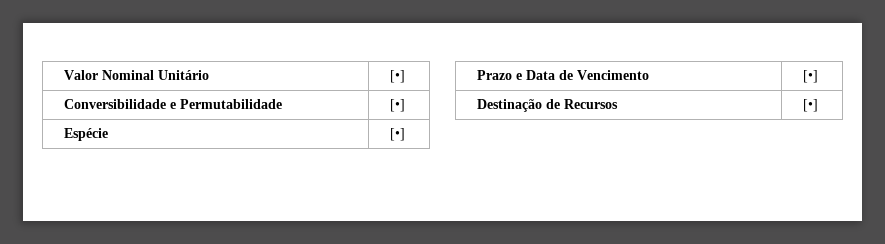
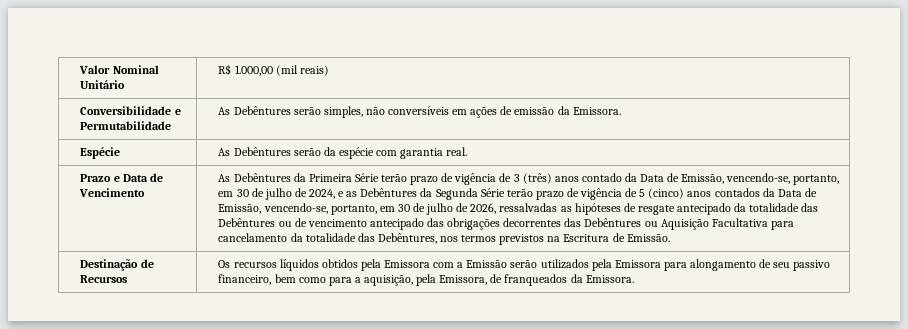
[389,70,405,83] [•] -> [218,64,329,76] R$ 1.000,00 (mil reais)
[389,99,405,112] [63,128,108,141] [389,128,405,141] [•] // Espécie | [•] -> [218,106,621,118] [80,147,121,159] [218,147,468,159] As Debêntures serão simples, não conversíveis em ações de emissão da Emissora. // Espécie | As Debêntures serão da espécie com garantia real.
[802,70,818,83] [476,99,618,112] [802,99,818,112] [•] // Destinação de Recursos | [•] -> [218,173,840,185] [218,188,817,200] [218,203,819,215] [218,218,794,230] [218,233,670,245] [80,259,154,271] [80,275,128,283] [218,259,831,271] [218,274,634,286] As Debêntures da Primeira Série terão prazo de vigência de 3 (três) anos contado da Data de Emissão, vencendo-se, portanto, em 30 de julho de 2024, e as Debêntures da Segunda Série terão prazo de vigência de 5 (cinco) anos contados da Data de Emissão, vencendo-se, portanto, em 30 de julho de 2026, ressalvadas as hipóteses de resgate antecipado da totalidade das Debêntures ou de vencimento antecipado das obrigações decorrentes das Debêntures ou Aquisição Facultativa para cancelamento da totalidade das Debêntures, nos termos previstos na Escritura de Emissão. // Destinação de Recursos | Os recursos líquidos obtidos pela Emissora com a Emissão serão utilizados pela Emissora para alongamento de seu passivo financeiro, bem como para a aquisição, pela Emissora, de franqueados da Emissora.

